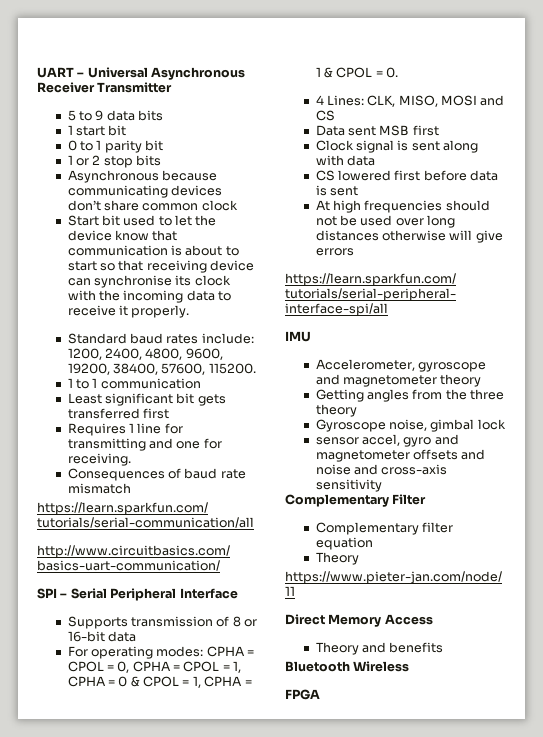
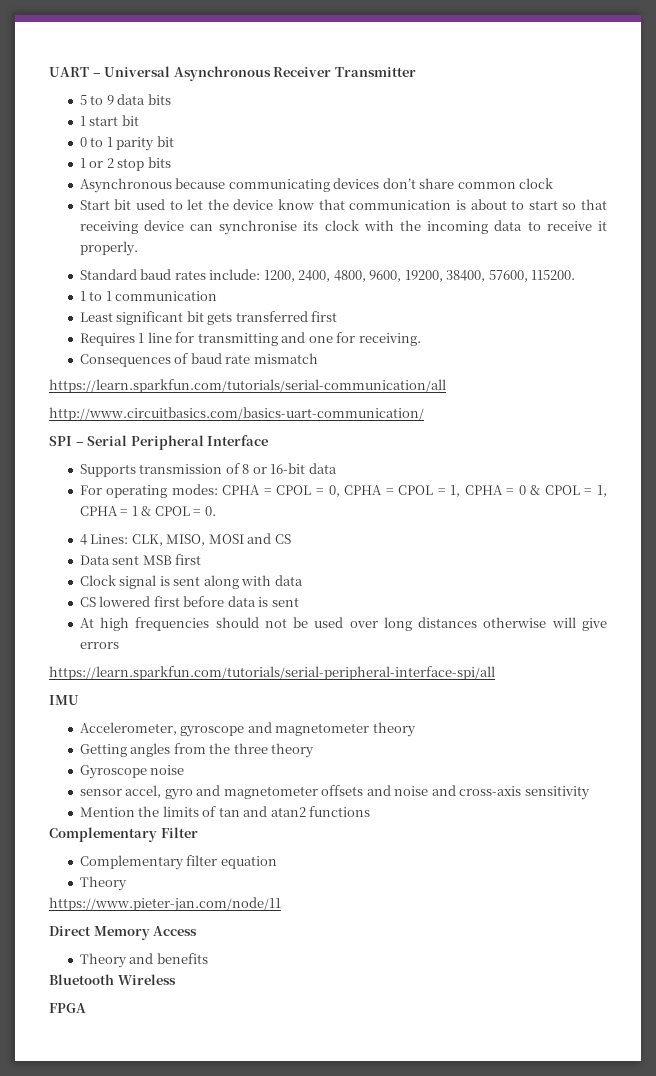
[388,419,506,432] noise, gimbal lock -> [150,765,185,775] noise
(382, 485) none -> [79,806,371,817] // Mention the limits of tan and atan2 functions

